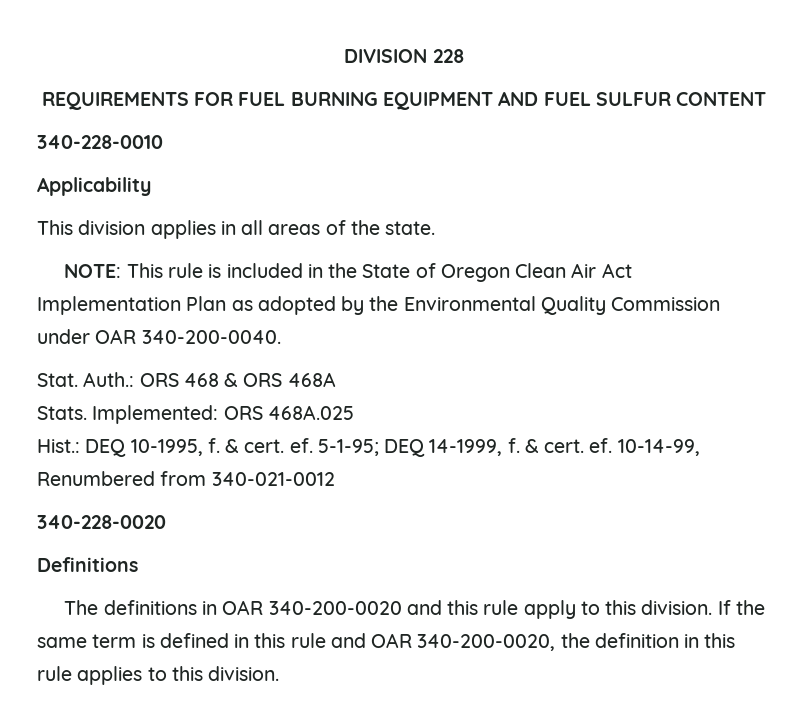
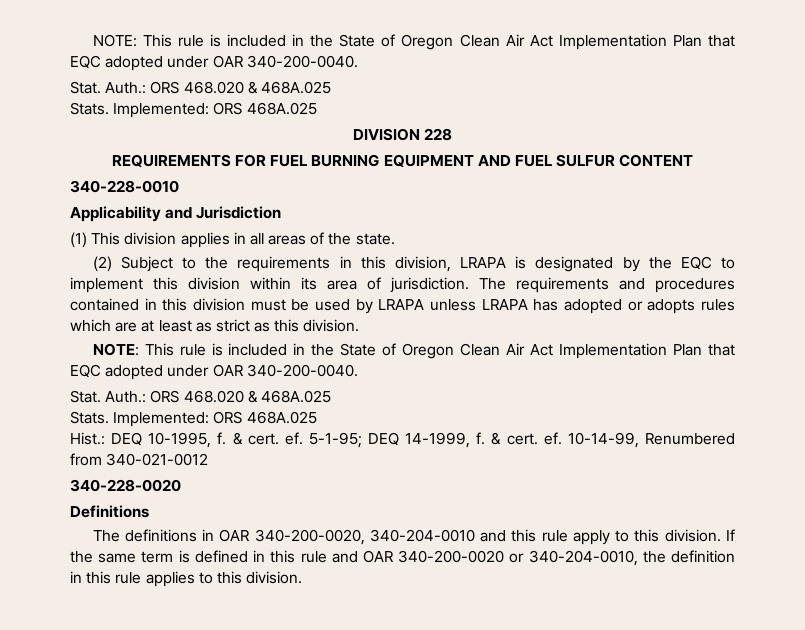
(344, 56) none -> [92,34,736,50] [70,55,358,71] [70,81,331,94] [70,102,317,118] NOTE: This rule is included in the State of Oregon Clean Air Act Implementation Plan that EQC adopted under OAR 340-200-0040. // Stat. Auth.: ORS 468.020 & 468A.025 // Stats. Implemented: ORS 468A.025 //
(151, 186) // -> [165,206,282,219] [70,232,87,248] and Jurisdiction // (1)
(436, 228) none -> [92,256,735,272] [70,277,735,293] [70,298,735,314] [70,319,360,332] // (2) Subject to the requirements in this division, LRAPA is designated by the EQC to implement this division within its area of jurisdiction. The requirements and procedures contained in this division must be used by LRAPA unless LRAPA has adopted or adopts rules which are at least as strict as this division.
[231,296,721,315] [37,329,281,344] [37,372,336,387] as adopted by the Environmental Quality Commission under OAR 340-200-0040. // Stat. Auth.: ORS 468 & ORS 468A -> [708,344,736,356] [70,364,358,380] [70,390,331,403] that EQC adopted under OAR 340-200-0040. // Stat. Auth.: ORS 468.020 & 468A.025
[268,601,402,615] 340-200-0020 -> [254,529,475,545] 340-200-0020, 340-204-0010
[417,634,556,651] 340-200-0020, -> [398,550,638,566] 340-200-0020 or 340-204-0010,

